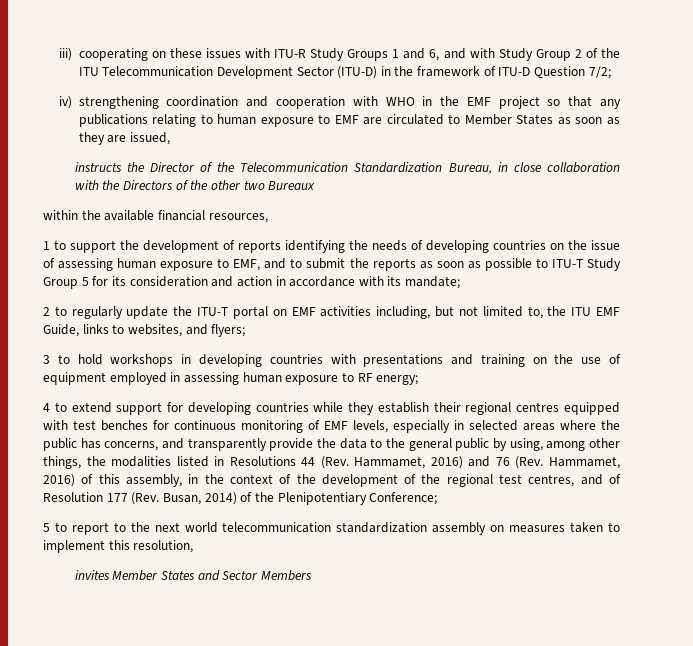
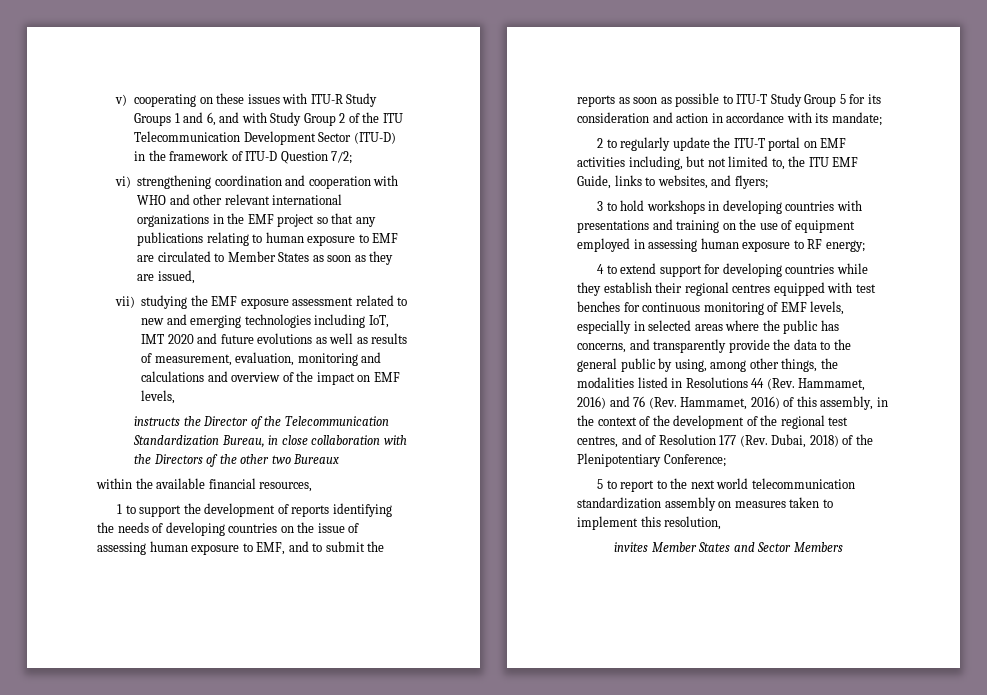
[58,48,72,61] iii) -> [114,94,127,106] v)
[58,96,72,109] iv) -> [114,176,131,188] vi)
(415, 101) none -> [169,194,343,205] [137,214,210,227] and other relevant international organizations
(170, 138) none -> [114,295,408,309] [141,314,389,328] [141,333,408,344] [141,352,382,366] [141,371,400,385] [141,390,176,404] // vii) studying the EMF exposure assessment related to new and emerging technologies including IoT, IMT 2020 and future evolutions as well as results of measurement, evaluation, monitoring and calculations and overview of the impact on EMF levels,
[162,492,237,505] Busan, 2014) -> [771,434,839,448] Dubai, 2018)

